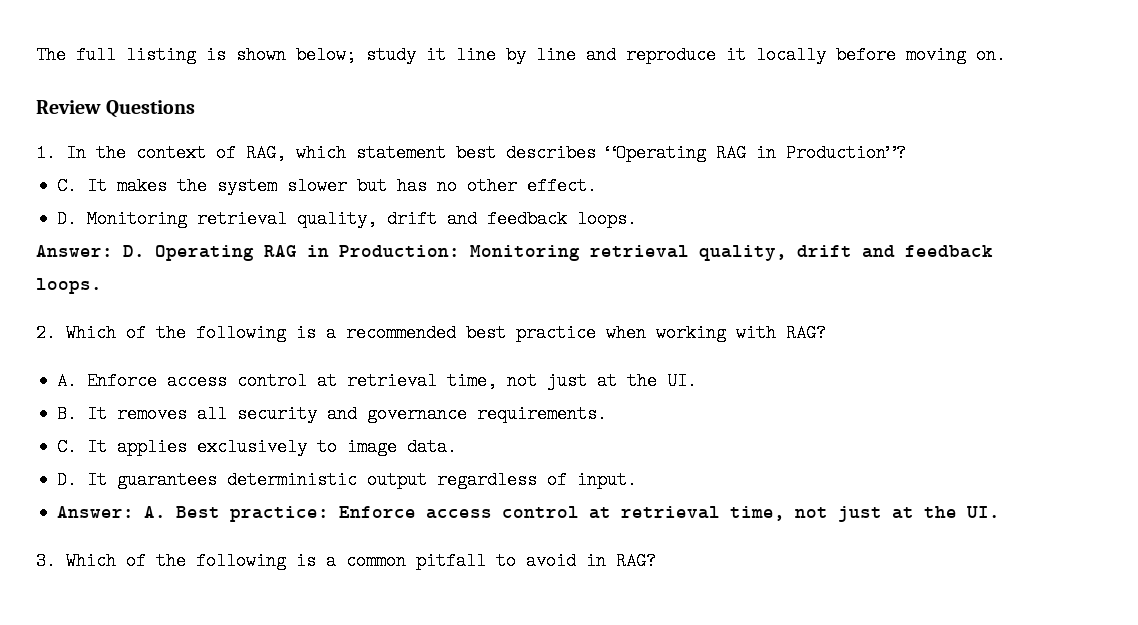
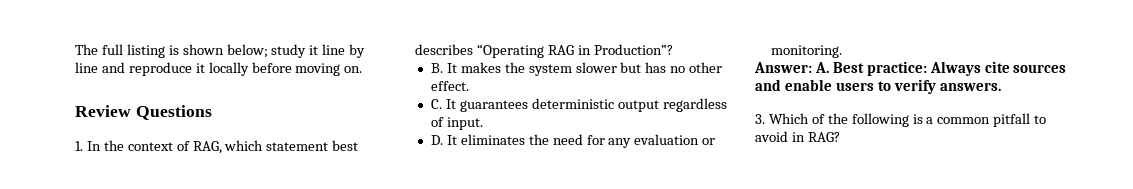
[57,177,78,195] C. -> [430,63,443,73] B.
[57,210,638,228] [36,245,993,261] [36,278,102,294] [36,324,826,342] [57,372,698,390] [57,405,608,423] [57,438,458,456] [57,471,78,489] D. Monitoring retrieval quality, drift and feedback loops. // Answer: D. Operating RAG in Production: Monitoring retrieval quality, drift and feedback loops. // 2. Which of the following is a recommended best practice when working with RAG? // A. Enforce access control at retrieval time, not just at the UI. // B. It removes all security and governance requirements. // C. It applies exclusively to image data. // D. -> [430,99,442,109] C.
[57,506,1001,522] Answer: A. Best practice: Enforce access control at retrieval time, not just at the UI. -> [430,134,716,148] [770,45,842,58] [754,61,1067,76] [755,79,1001,94] D. It eliminates the need for any evaluation or monitoring. // Answer: A. Best practice: Always cite sources and enable users to verify answers.

